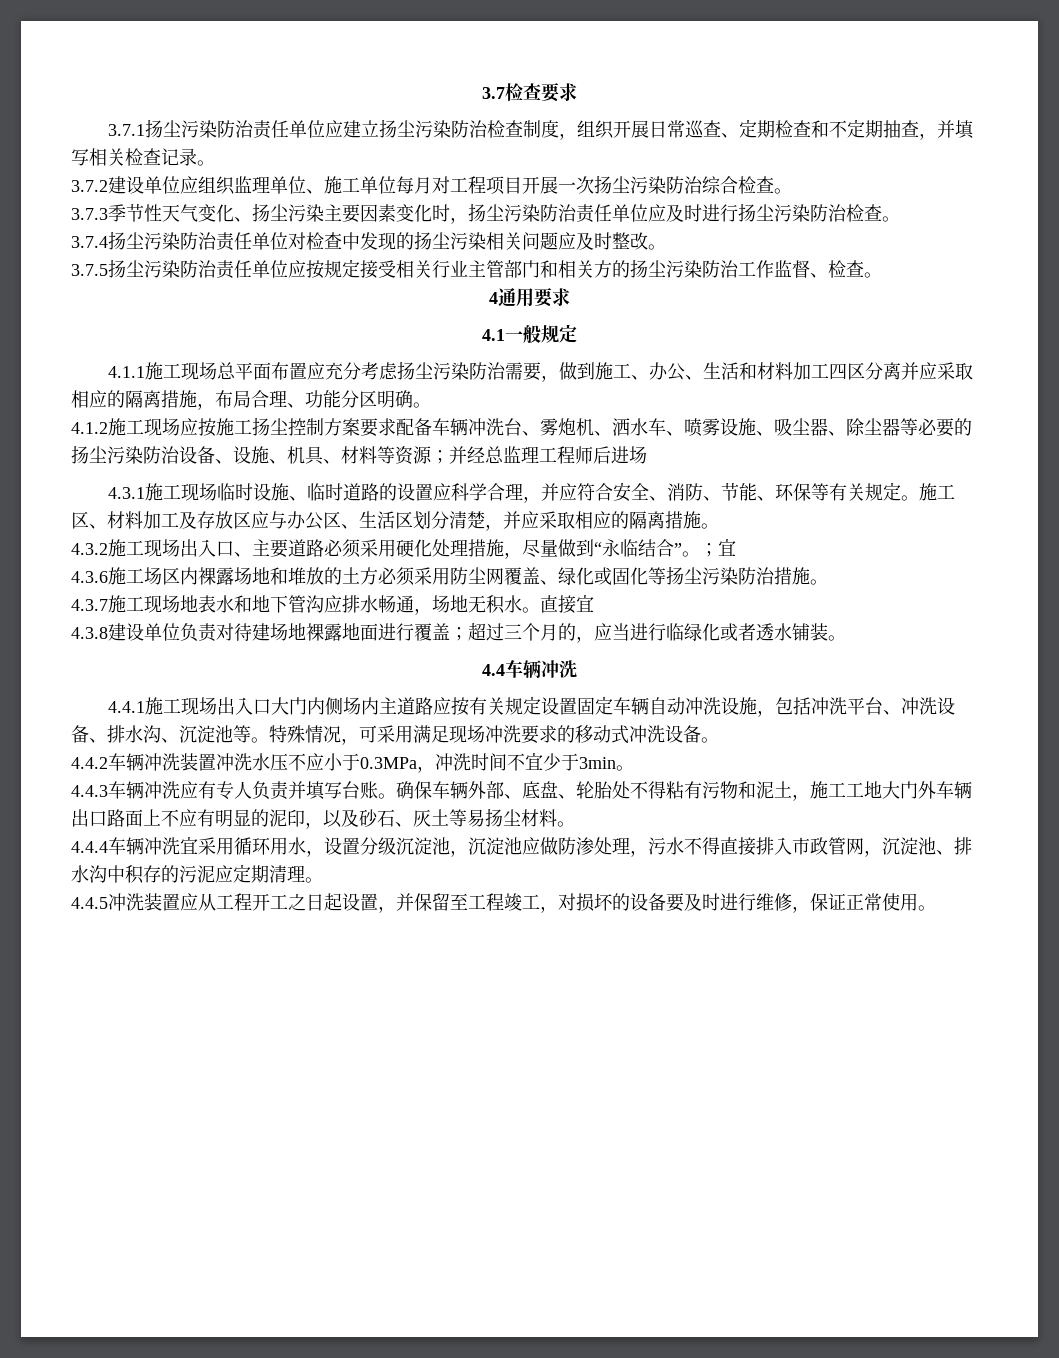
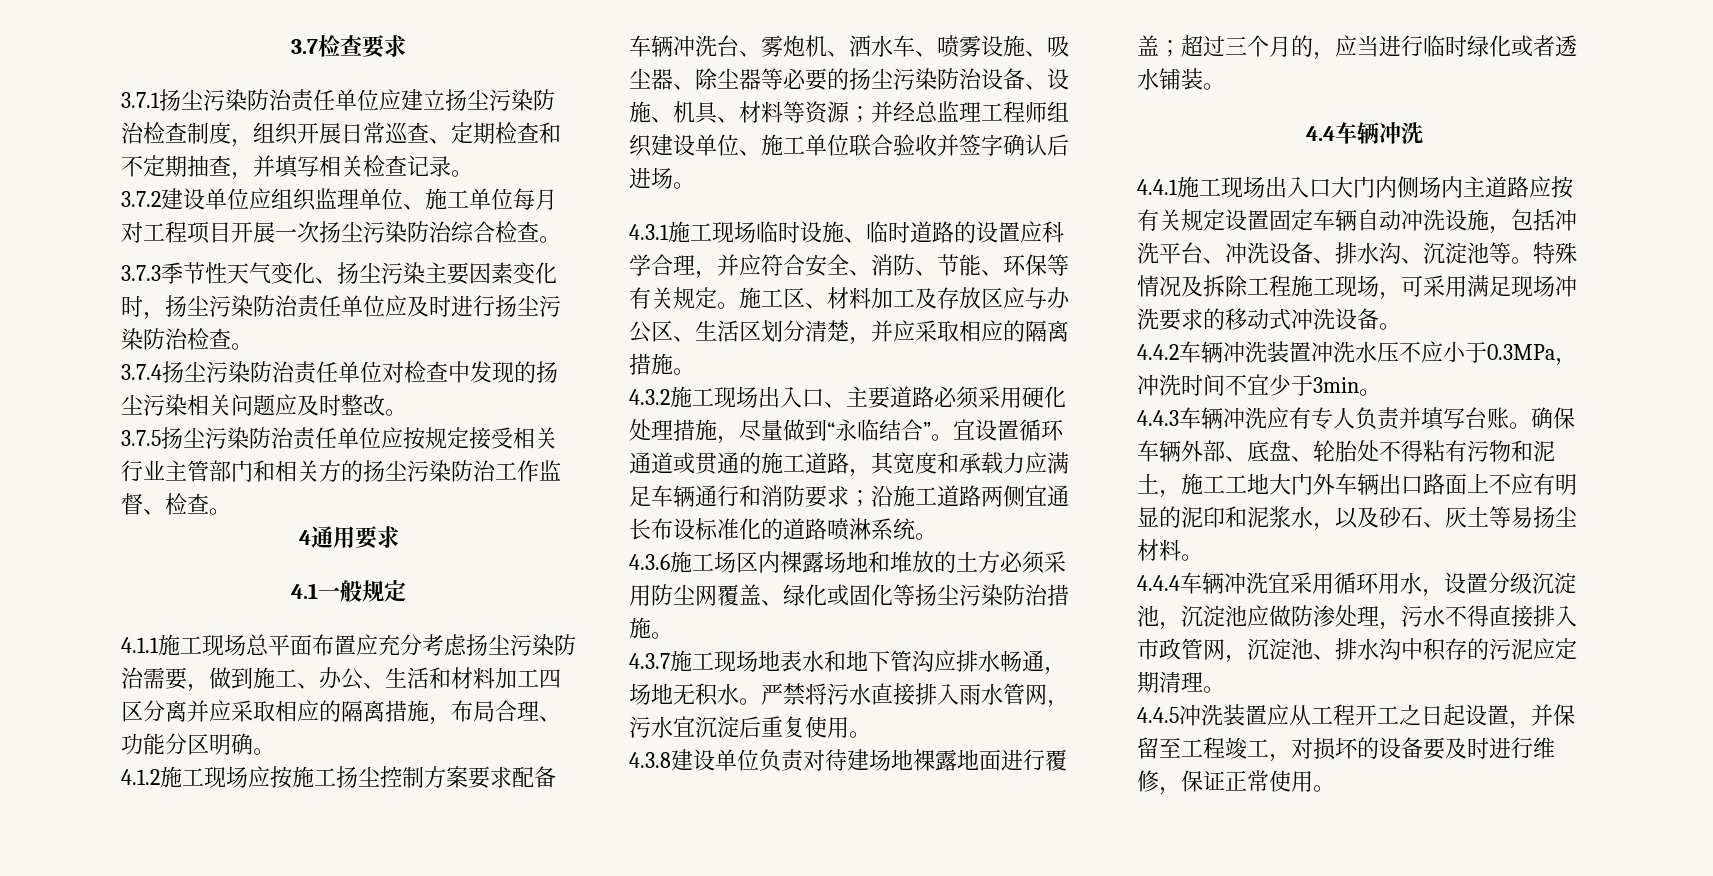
(593, 455) none -> [1047,101,1069,122] [629,134,1047,157] 组织建设单位、施工单位联合验收并签字确认
(647, 455) none -> [673,182,695,189] 。
[700,539,736,557] ；宜 -> [953,419,1064,441] [629,452,1069,477] [629,485,1069,508] [629,518,937,540] 宜设置循环通道或贯通的施工道路，其宽度和承载力应满足车辆通行和消防要求；沿施工道路两侧宜通长布设标准化的道路喷淋系统。
[540,595,594,614] 直接宜 -> [761,683,1069,708] [629,716,871,738] 严禁将污水直接排入雨水管网，污水宜沉淀后重复使用。
(684, 632) none -> [1445,35,1467,57] 时
(341, 734) none -> [1181,275,1379,297] 及拆除工程施工现场
(305, 818) none -> [1225,506,1313,528] 和泥浆水

